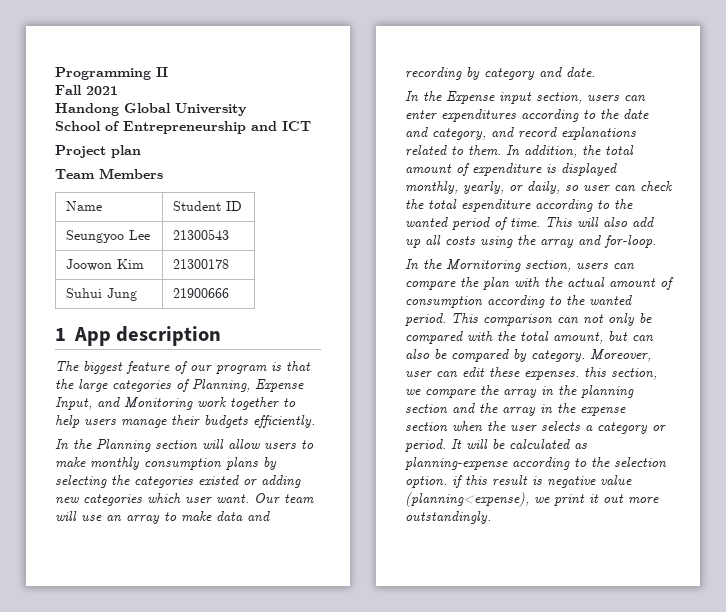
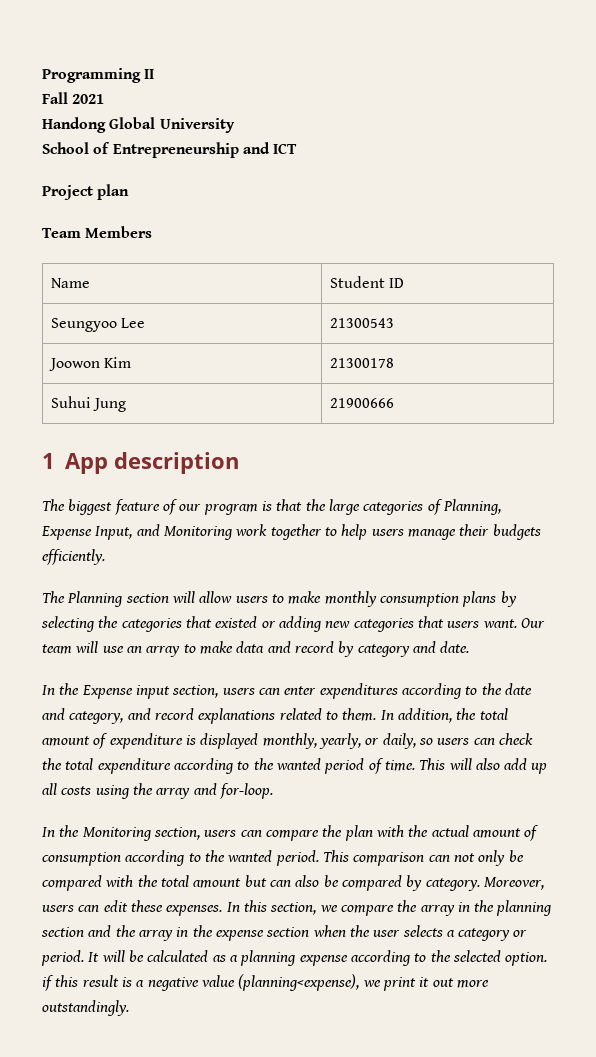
[55,439,92,450] In the -> [42,591,65,603] The
(193, 482) none -> [185,616,212,628] that
[147,493,212,504] which user -> [417,616,480,628] that users
[405,67,462,80] recording -> [294,641,334,653] record
[583,185,610,192] user -> [437,738,470,745] users
[461,199,531,212] espenditure -> [97,758,171,774] expenditure
[446,259,521,272] Mornitoring -> [82,827,152,841] Monitoring
[553,332,603,344] amount, -> [193,878,242,888] amount
[405,371,432,378] user -> [42,905,74,912] users
(579, 375) none -> [226,902,240,912] In
[405,457,667,470] planning-expense according to the selection -> [229,950,501,966] a planning expense according to the selected
(542, 480) none -> [136,980,145,987] a

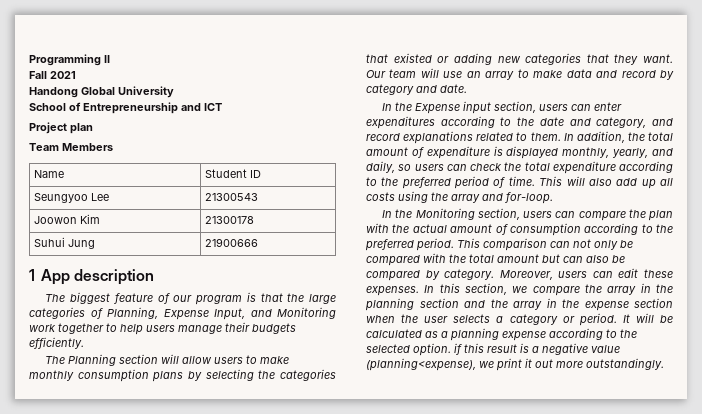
[447,621,480,628] users -> [614,54,639,65] they
[365,738,380,745] or -> [652,148,673,156] and
[275,758,321,770] wanted -> [401,177,451,189] preferred
[227,850,273,862] wanted -> [365,239,414,251] preferred

